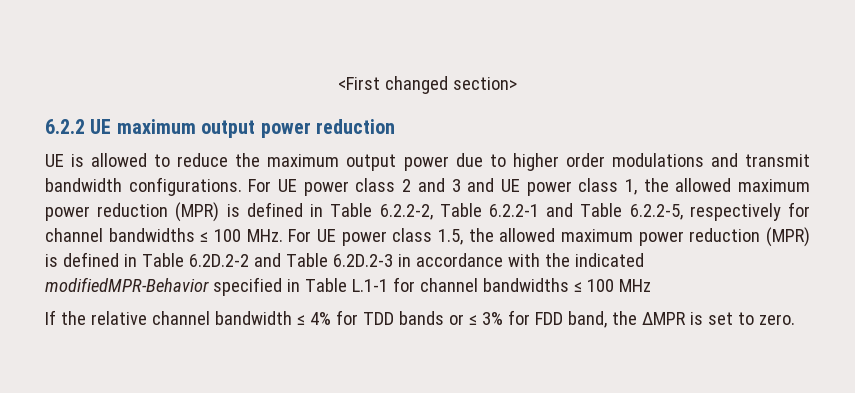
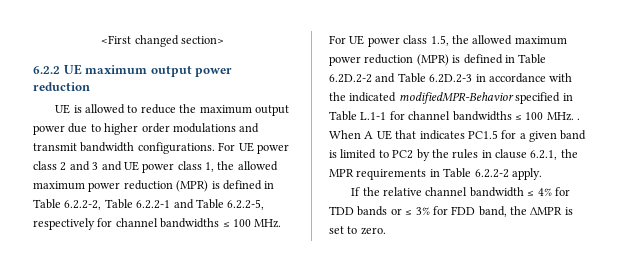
[618,279,651,292] MHz -> [546,112,580,121] [329,130,587,142] [329,149,578,161] [329,168,542,180] MHz. . When A UE that indicates PC1.5 for a given band is limited to PC2 by the rules in clause 6.2.1, the MPR requirements in Table 6.2.2-2 apply.

